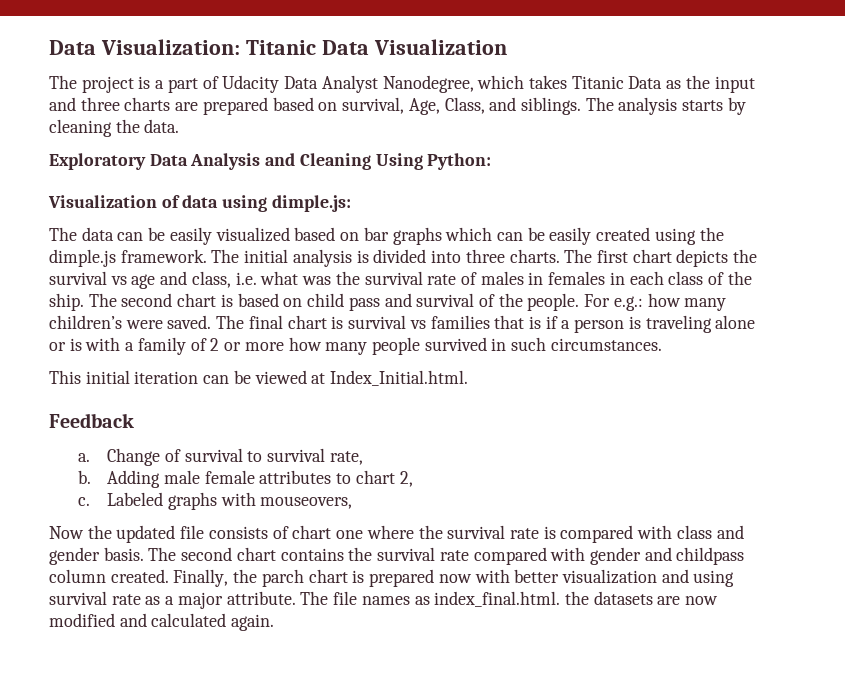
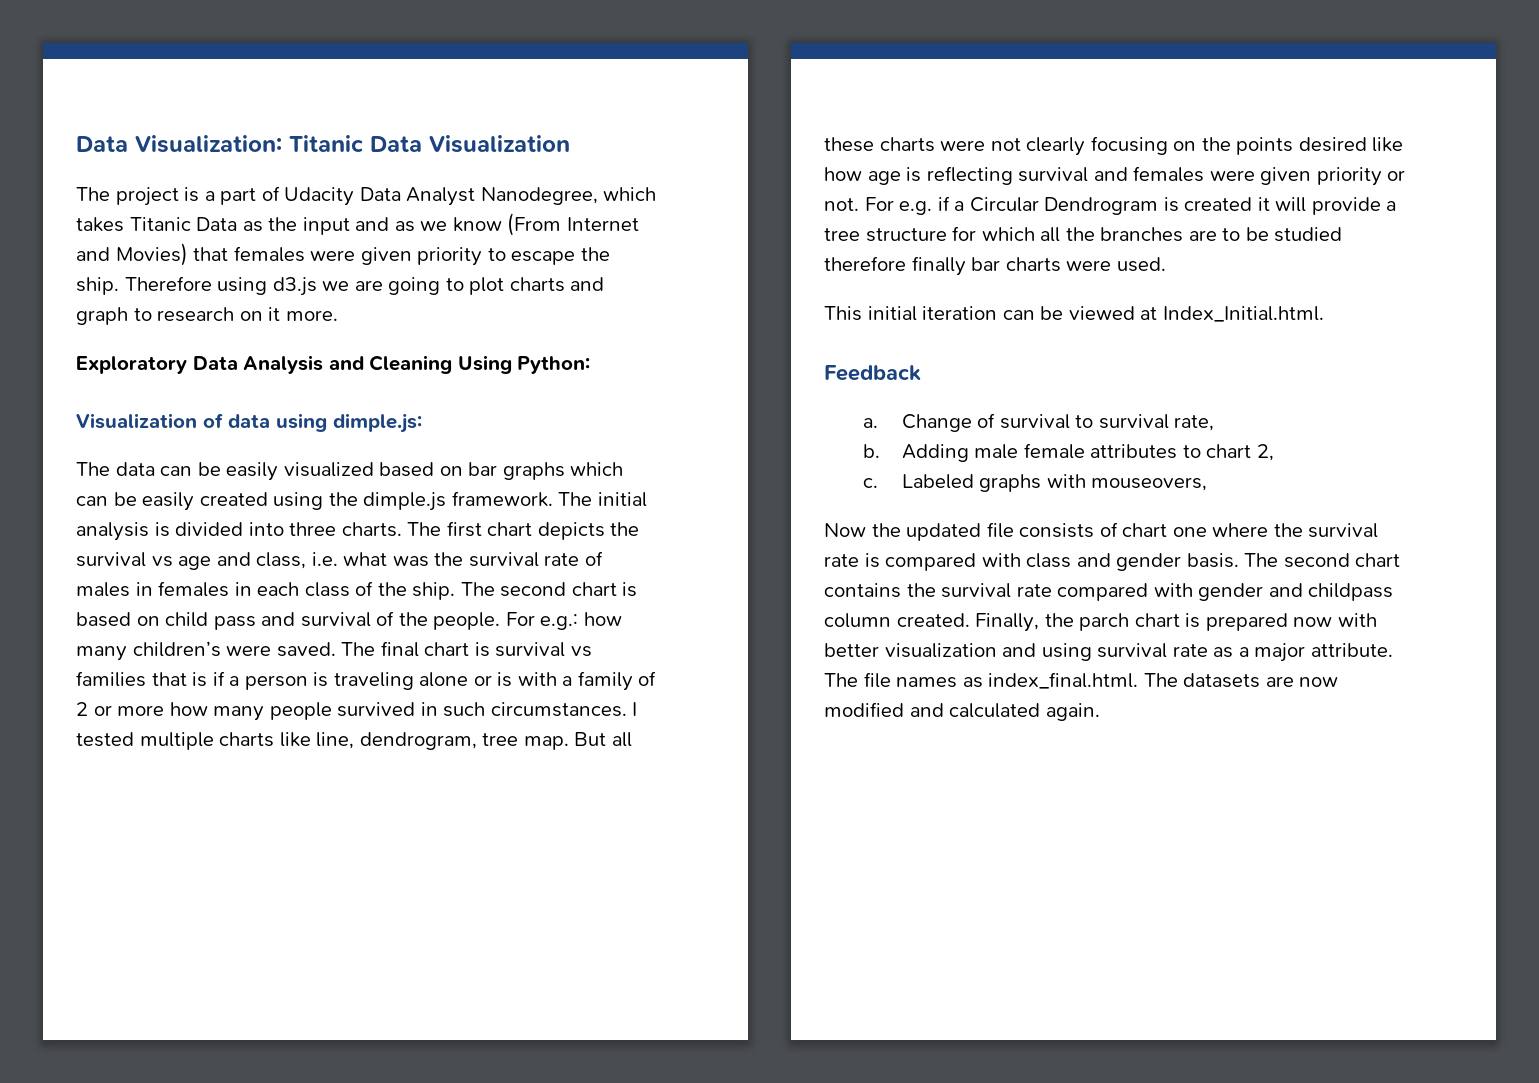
[80,97,746,115] [49,119,180,137] three charts are prepared based on survival, Age, Class, and siblings. The analysis starts by cleaning the data. -> [394,213,639,236] [76,243,610,266] [76,276,605,296] [76,307,338,325] as we know (From Internet and Movies) that females were given priority to escape the ship. Therefore using d3.js we are going to plot charts and graph to research on it more.
(662, 344) none -> [632,702,638,716] [76,732,632,750] [824,136,1404,156] [824,166,1406,186] [824,196,1397,215] [824,226,1343,242] [824,256,1166,276] I tested multiple charts like line, dendrogram, tree map. But all these charts were not clearly focusing on the points desired like how age is reflecting survival and females were given priority or not. For e.g. if a Circular Dendrogram is created it will provide a tree structure for which all the branches are to be studied therefore finally bar charts were used.
[564,591,589,605] the -> [1143,673,1178,687] The

